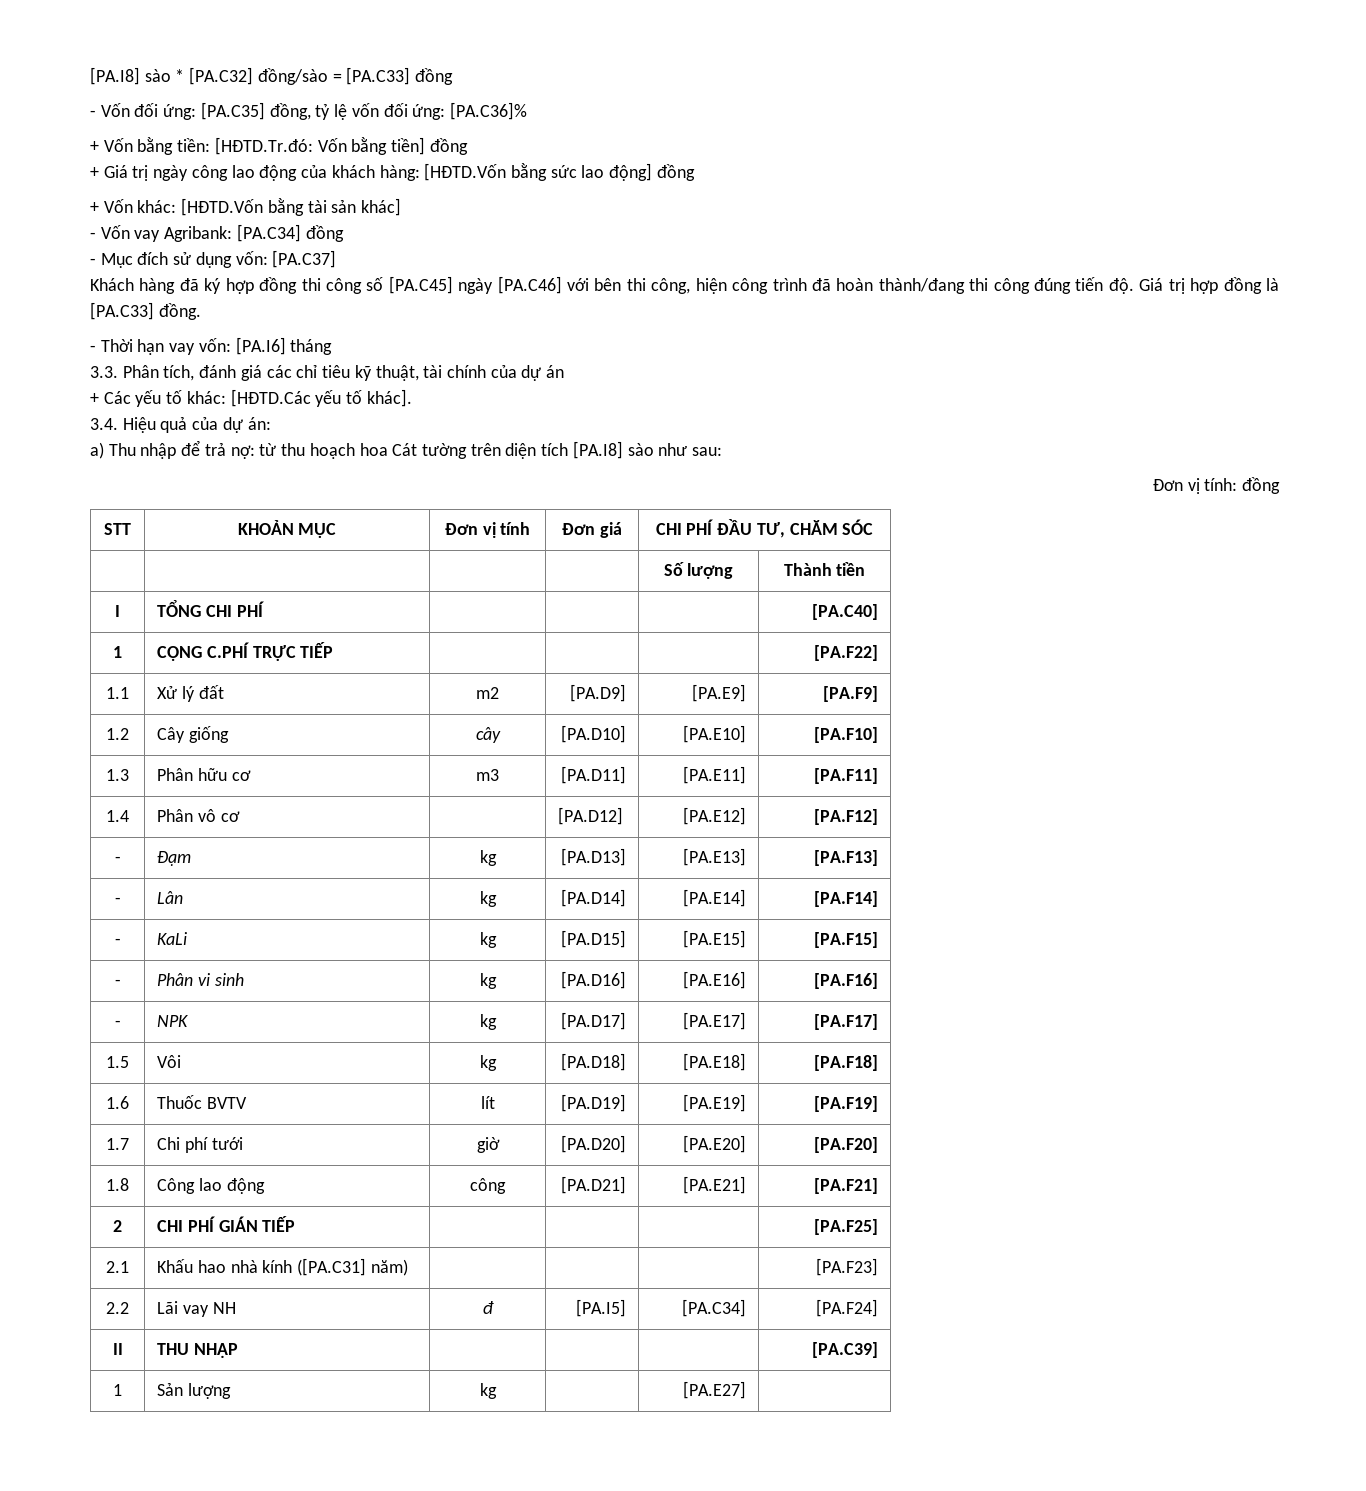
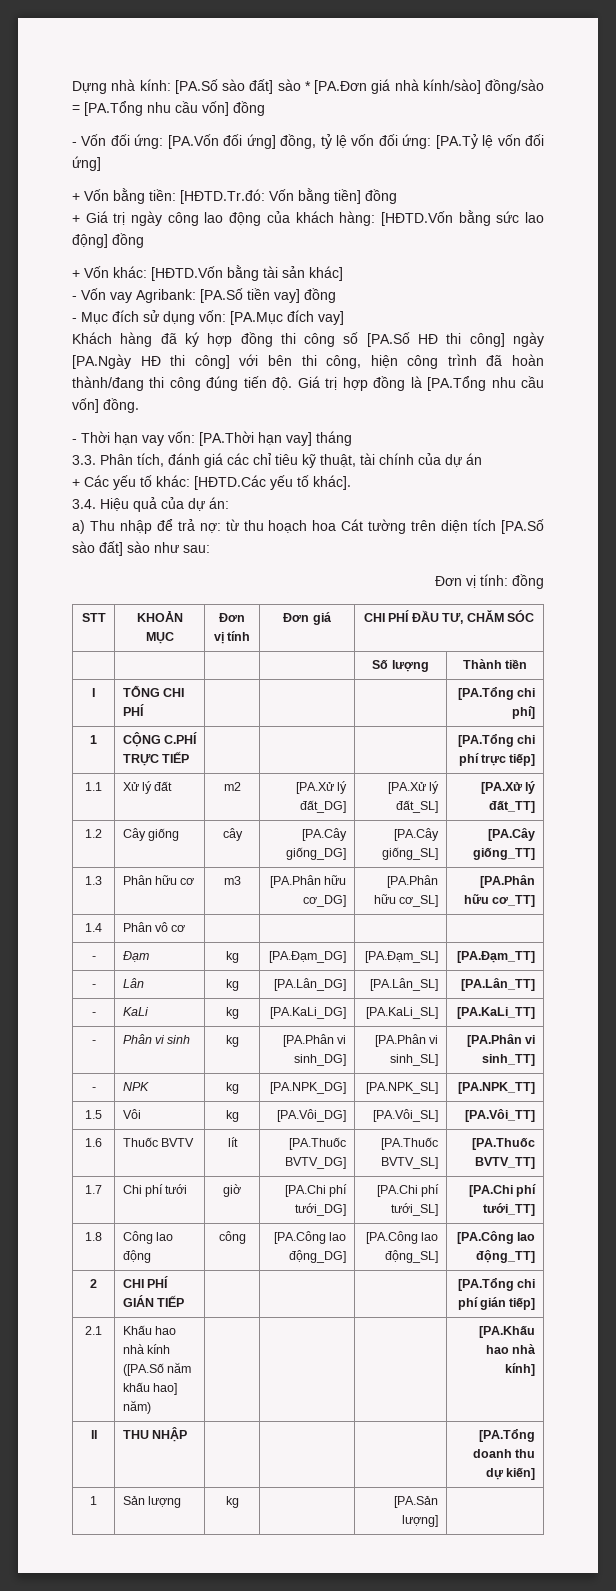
[90,67,411,85] [PA.I8] sào * [PA.C32] đồng/sào = [PA.C33] -> [72,79,544,94] [72,101,229,116] Dựng nhà kính: [PA.Số sào đất] sào * [PA.Đơn giá nhà kính/sào] đồng/sào = [PA.Tổng nhu cầu vốn]
[200,102,265,120] [PA.C35] -> [167,134,276,149] [PA.Vốn đối ứng]
[449,102,527,120] [PA.C36]% -> [435,134,544,149] [72,156,101,171] [PA.Tỷ lệ vốn đối ứng]
[236,224,301,242] [PA.C34] -> [200,288,300,303] [PA.Số tiền vay]
[272,250,337,268] [PA.C37] -> [230,310,344,325] [PA.Mục đích vay]
[388,276,562,294] [PA.C45] ngày [PA.C46] -> [366,332,545,347] [72,354,230,369] [PA.Số HĐ thi công] ngày [PA.Ngày HĐ thi công]
[90,302,154,320] [PA.C33] -> [427,376,544,391] [72,398,99,413] [PA.Tổng nhu cầu vốn]
[235,337,286,355] [PA.I6] -> [199,431,312,446] [PA.Thời hạn vay]
[572,441,623,459] [PA.I8] -> [501,519,544,534] [72,541,123,556] [PA.Số sào đất]
[811,604,878,620] [PA.C40] -> [457,686,536,700] [512,706,536,719] [PA.Tổng chi phí]
[813,645,878,661] [PA.F22] -> [457,733,536,747] [458,753,536,766] [PA.Tổng chi phí trực tiếp]
[569,684,626,702] [691,684,746,702] [822,686,878,702] [106,728,129,740] [157,726,229,743] [475,727,501,743] [560,725,626,743] [682,725,746,743] [813,727,878,743] [PA.D9] | [PA.E9] | [PA.F9] // 1.2 | Cây giống | cây | [PA.D10] | [PA.E10] | [PA.F10] -> [295,781,348,794] [300,800,347,813] [387,781,440,794] [396,800,439,813] [480,781,536,794] [489,800,536,813] [85,829,102,838] [122,828,180,841] [222,828,243,841] [302,828,348,841] [286,847,347,860] [394,828,440,841] [382,847,439,860] [488,828,536,841] [473,847,536,860] [PA.Xử lý đất_DG] | [PA.Xử lý đất_SL] | [PA.Xử lý đất_TT] // 1.2 | Cây giống | cây | [PA.Cây giống_DG] | [PA.Cây giống_SL] | [PA.Cây giống_TT]
[560,766,626,784] [682,766,746,784] [813,768,878,784] [PA.D11] | [PA.E11] | [PA.F11] -> [269,875,347,888] [303,895,347,907] [387,875,439,888] [373,894,439,907] [480,875,536,888] [463,894,536,907] [PA.Phân hữu cơ_DG] | [PA.Phân hữu cơ_SL] | [PA.Phân hữu cơ_TT]
[558,807,624,825] [682,807,746,825] [813,809,878,825] [PA.D12] | [PA.E12] | [PA.F12] -> (186, 928) | |
[560,848,626,866] [682,848,746,866] [813,850,878,866] [PA.D13] | [PA.E13] | [PA.F13] -> [269,951,347,963] [365,951,439,963] [457,951,536,963] [PA.Đạm_DG] | [PA.Đạm_SL] | [PA.Đạm_TT]
[560,889,626,907] [682,889,746,907] [813,891,878,907] [PA.D14] | [PA.E14] | [PA.F14] -> [274,978,347,991] [370,978,439,991] [461,978,536,991] [PA.Lân_DG] | [PA.Lân_SL] | [PA.Lân_TT]
[560,930,626,948] [682,930,746,948] [813,932,878,948] [PA.D15] | [PA.E15] | [PA.F15] -> [270,1007,347,1019] [366,1007,439,1019] [457,1007,536,1019] [PA.KaLi_DG] | [PA.KaLi_SL] | [PA.KaLi_TT]
[560,971,626,989] [682,971,746,989] [813,973,878,989] [PA.D16] | [PA.E16] | [PA.F16] -> [282,1034,347,1047] [294,1054,347,1066] [374,1034,439,1047] [390,1054,439,1066] [466,1034,536,1047] [482,1054,536,1066] [PA.Phân vi sinh_DG] | [PA.Phân vi sinh_SL] | [PA.Phân vi sinh_TT]
[560,1012,626,1030] [682,1012,746,1030] [813,1014,878,1030] [PA.D17] | [PA.E17] | [PA.F17] -> [270,1082,347,1094] [366,1082,439,1094] [458,1082,536,1094] [PA.NPK_DG] | [PA.NPK_SL] | [PA.NPK_TT]
[560,1053,626,1071] [682,1053,746,1071] [813,1055,878,1071] [PA.D18] | [PA.E18] | [PA.F18] -> [277,1109,347,1122] [373,1109,439,1122] [465,1109,536,1122] [PA.Vôi_DG] | [PA.Vôi_SL] | [PA.Vôi_TT]
[560,1094,626,1112] [682,1094,746,1112] [813,1096,878,1112] [PA.D19] | [PA.E19] | [PA.F19] -> [289,1137,347,1150] [285,1157,347,1169] [381,1137,439,1150] [381,1157,439,1169] [472,1137,536,1150] [475,1157,536,1169] [PA.Thuốc BVTV_DG] | [PA.Thuốc BVTV_SL] | [PA.Thuốc BVTV_TT]
[560,1135,626,1153] [682,1135,746,1153] [813,1137,878,1153] [PA.D20] | [PA.E20] | [PA.F20] -> [284,1184,348,1197] [295,1203,347,1216] [376,1184,440,1197] [391,1203,439,1216] [468,1184,537,1197] [483,1203,536,1216] [PA.Chi phí tưới_DG] | [PA.Chi phí tưới_SL] | [PA.Chi phí tưới_TT]
[560,1176,626,1194] [682,1176,746,1194] [813,1178,878,1194] [PA.D21] | [PA.E21] | [PA.F21] -> [273,1231,347,1244] [289,1250,347,1263] [365,1231,439,1244] [385,1250,439,1263] [456,1231,536,1244] [476,1250,536,1263] [PA.Công lao động_DG] | [PA.Công lao động_SL] | [PA.Công lao động_TT]
[813,1219,878,1235] [PA.F25] -> [457,1277,536,1291] [457,1297,536,1310] [PA.Tổng chi phí gián tiếp]
[297,1258,408,1276] [815,1258,878,1276] [106,1302,129,1314] [157,1301,236,1317] [482,1301,494,1314] [575,1299,626,1317] [681,1299,746,1317] [815,1299,878,1317] [112,1343,123,1355] [157,1343,238,1358] [811,1342,878,1358] ([PA.C31] năm) | | | | [PA.F23] // 2.2 | Lãi vay NH | đ | [PA.I5] | [PA.C34] | [PA.F24] // II | THU NHẬP | | | | [PA.C39] -> [122,1362,192,1376] [122,1382,178,1395] [122,1400,151,1414] [479,1325,536,1338] [485,1344,536,1354] [505,1363,536,1376] [90,1430,97,1439] [122,1427,188,1442] [479,1428,536,1442] [472,1449,536,1458] [485,1467,536,1480] ([PA.Số năm khấu hao] năm) | | | | [PA.Khấu hao nhà kính] // II | THU NHẬP | | | | [PA.Tổng doanh thu dự kiến]
[682,1381,746,1399] [PA.E27] -> [394,1496,439,1508] [402,1515,439,1527] [PA.Sản lượng]

